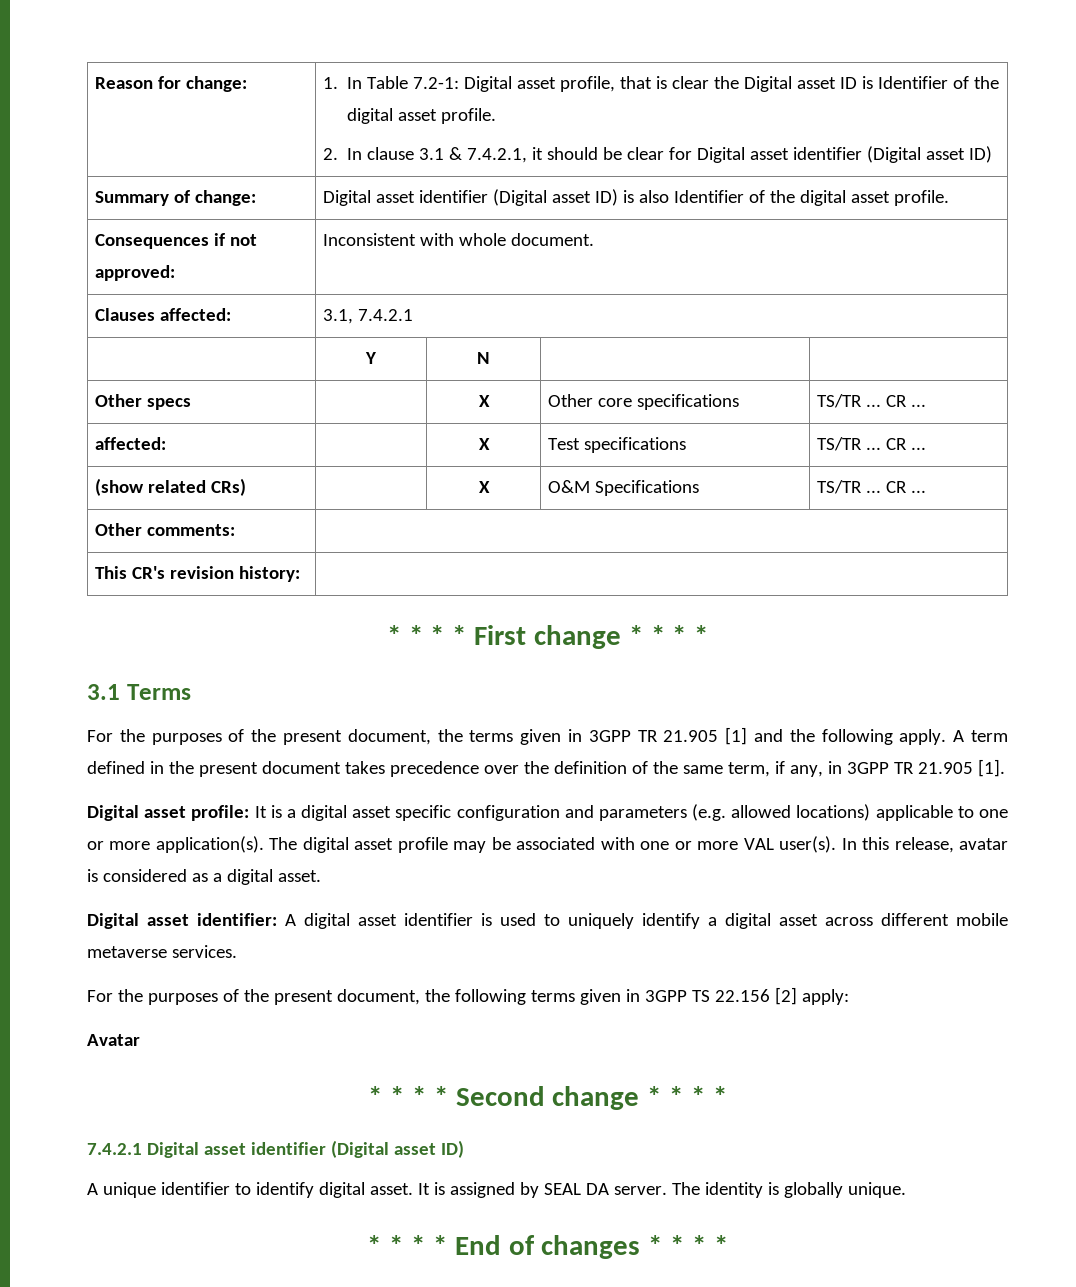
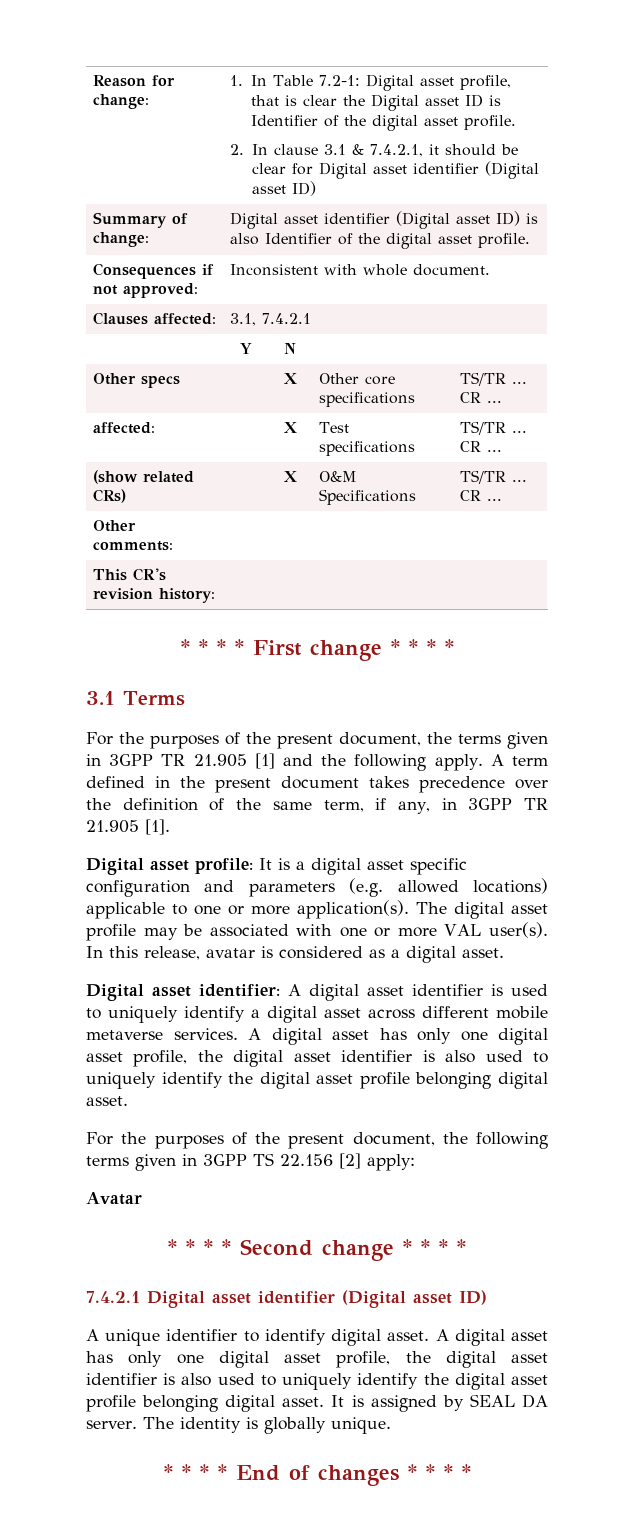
(237, 951) none -> [248,1028,548,1045] [86,1050,549,1067] [86,1072,548,1089] [86,1096,128,1106] A digital asset has only one digital asset profile, the digital asset identifier is also used to uniquely identify the digital asset profile belonging digital asset.
(413, 1189) none -> [435,1329,548,1346] [86,1351,548,1368] [86,1373,548,1390] [86,1395,325,1412] A digital asset has only one digital asset profile, the digital asset identifier is also used to uniquely identify the digital asset profile belonging digital asset.

